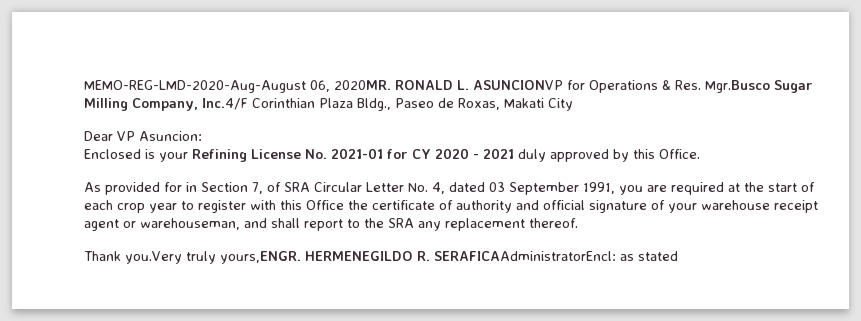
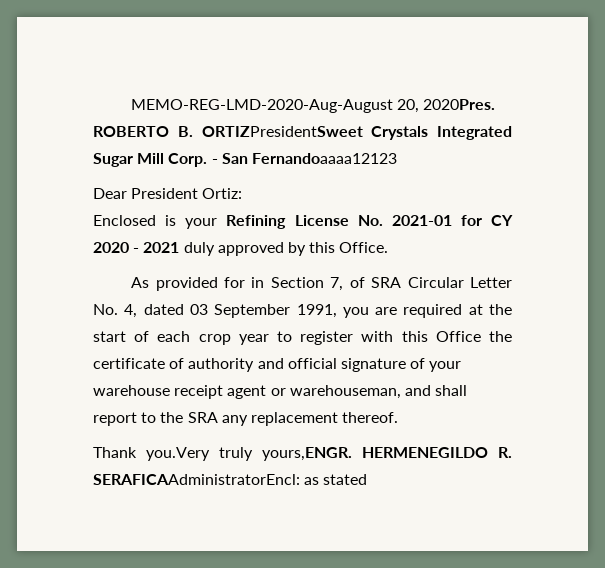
[310,80,813,93] [84,98,573,111] 06, 2020MR. RONALD L. ASUNCIONVP for Operations & Res. Mgr.Busco Sugar Milling Company, Inc.4/F Corinthian Plaza Bldg., Paseo de Roxas, Makati City -> [397,99,496,113] [93,126,512,140] [93,153,397,167] 20, 2020Pres. ROBERTO B. ORTIZPresidentSweet Crystals Integrated Sugar Mill Corp. - San Fernandoaaaa12123
[117,131,202,141] VP Asuncion: -> [131,188,243,199] President Ortiz:

